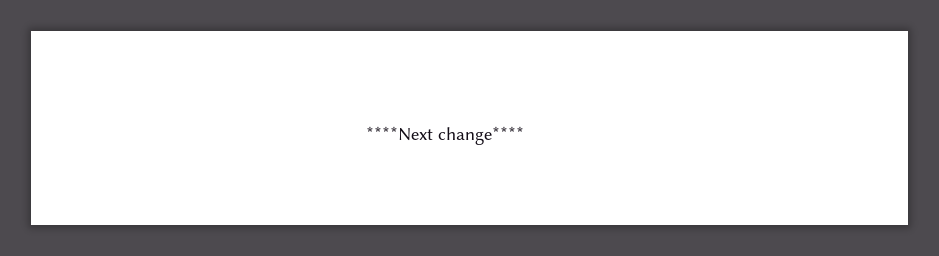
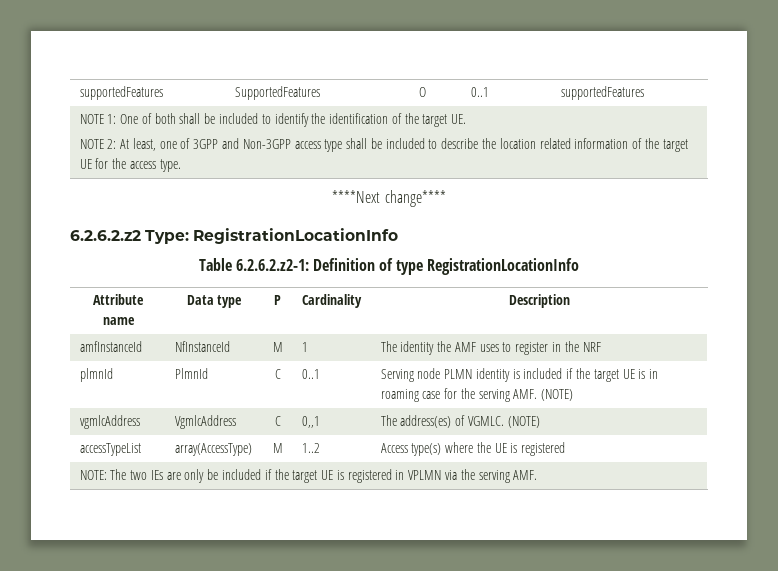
[365,126,524,145] ****Next change**** -> [79,86,163,100] [234,86,320,100] [418,87,426,97] [470,87,489,97] [560,86,644,100] [79,113,467,127] [79,138,688,152] [79,158,181,172] [332,190,446,207] [70,228,399,244] [198,258,580,275] [93,294,144,305] [102,317,135,325] [186,295,243,308] [274,295,281,305] [301,294,362,308] [509,294,570,308] [79,341,142,352] [174,341,230,352] [272,342,283,352] [301,342,308,352] [380,341,601,355] [79,368,113,382] [174,368,208,379] [274,369,281,379] [301,369,320,379] [380,368,659,382] [380,388,574,402] [79,415,140,429] [174,415,236,429] [274,416,281,426] [301,416,320,428] [380,415,540,428] [79,443,141,456] [174,443,252,456] [272,443,283,453] [301,443,320,453] [380,442,566,456] [79,469,538,483] supportedFeatures | SupportedFeatures | O | 0..1 | supportedFeatures // NOTE 1: One of both shall be included to identify the identification of the target UE. // NOTE 2: At least, one of 3GPP and Non-3GPP access type shall be included to describe the location related information of the target UE for the access type. // ****Next change**** // 6.2.6.2.z2 Type: RegistrationLocationInfo // Table 6.2.6.2.z2-1: Definition of type RegistrationLocationInfo // Attribute name | Data type | P | Cardinality | Description // amfInstanceId | NfInstanceId | M | 1 | The identity the AMF uses to register in the NRF // plmnId | PlmnId | C | 0..1 | Serving node PLMN identity is included if the target UE is in roaming case for the serving AMF. (NOTE) // vgmlcAddress | VgmlcAddress | C | 0,,1 | The address(es) of VGMLC. (NOTE) // accessTypeList | array(AccessType) | M | 1..2 | Access type(s) where the UE is registered // NOTE: The two IEs are only be included if the target UE is registered in VPLMN via the serving AMF.

